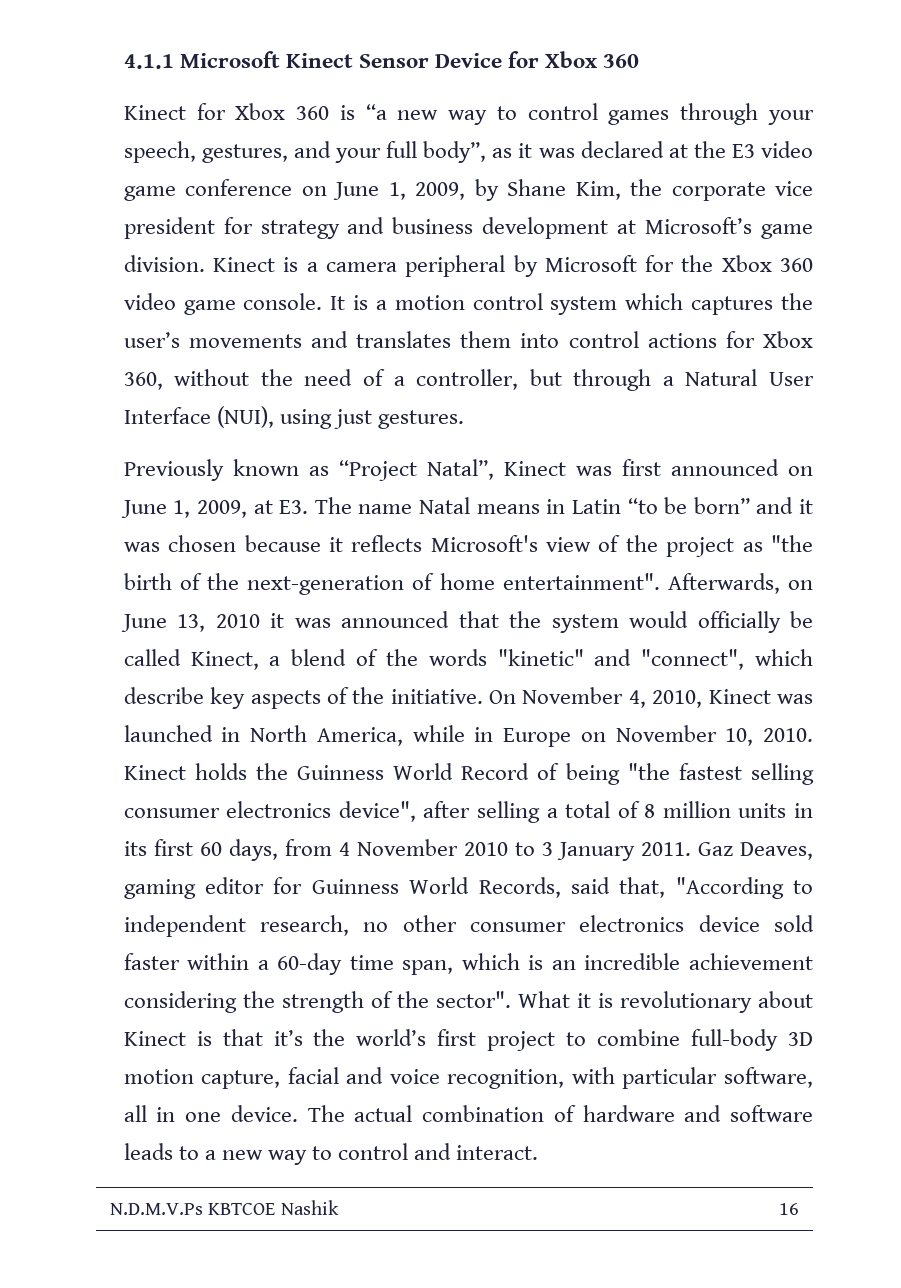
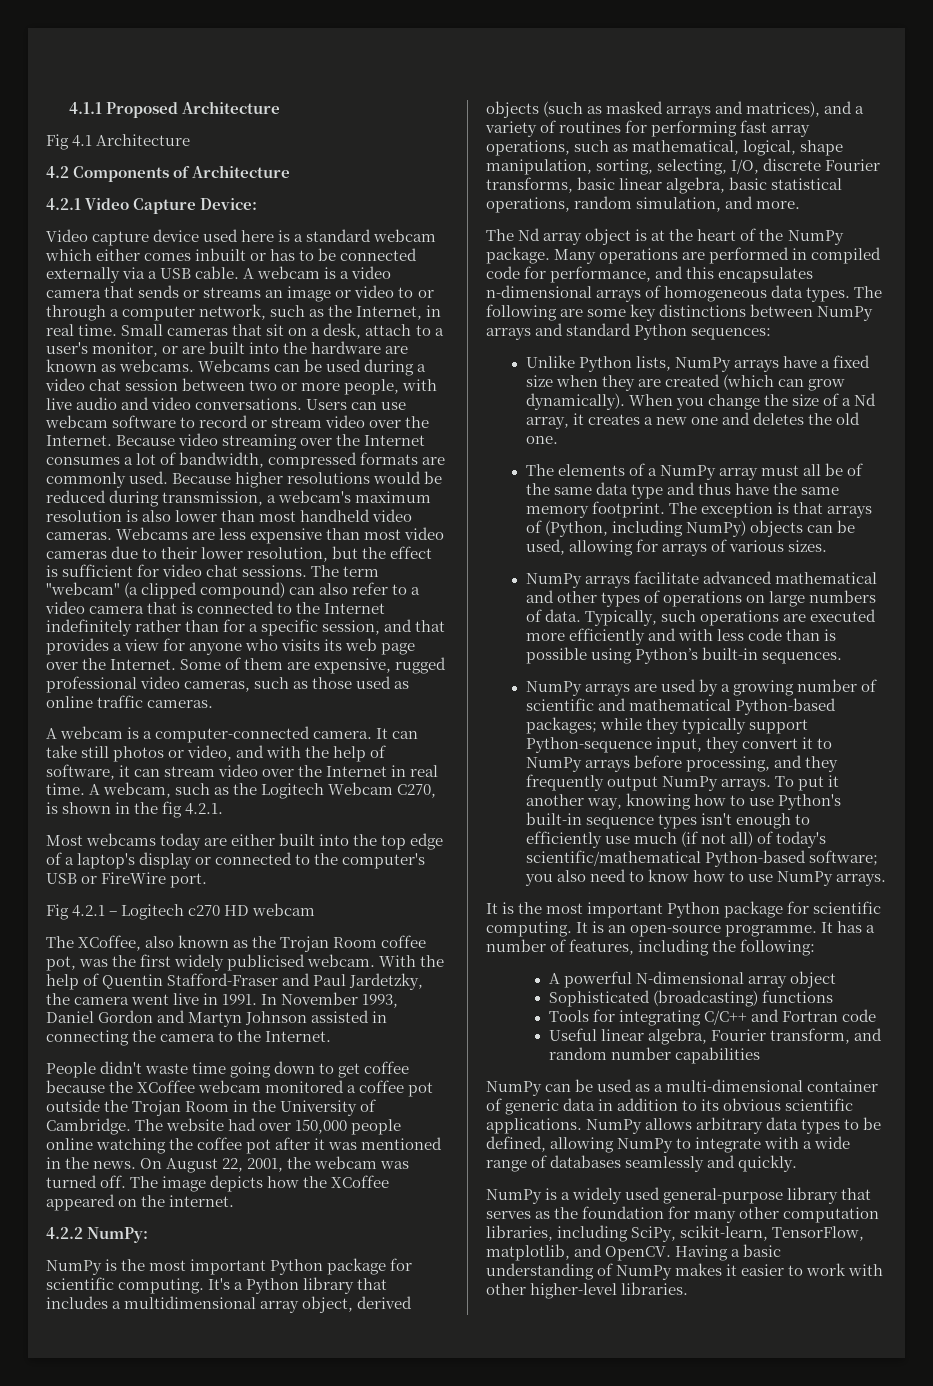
[179,51,640,68] [123,103,814,125] [123,141,813,163] [123,179,814,201] [123,217,813,239] [123,255,813,277] [123,293,814,315] [123,331,813,348] [123,369,814,391] [123,406,465,429] [123,459,813,481] [120,497,813,518] [123,535,813,557] [123,573,813,595] [120,611,814,633] [123,649,814,670] [123,687,813,709] [123,725,813,747] [123,763,814,785] [123,801,814,823] [123,839,813,861] [123,877,813,899] [123,915,815,937] [123,953,814,975] [123,991,813,1013] [123,1029,813,1051] [123,1067,813,1089] [123,1105,813,1122] [123,1143,539,1165] [109,1200,339,1215] [779,1203,800,1215] Microsoft Kinect Sensor Device for Xbox 360 // Kinect for Xbox 360 is “a new way to control games through your speech, gestures, and your full body”, as it was declared at the E3 video game conference on June 1, 2009, by Shane Kim, the corporate vice president for strategy and business development at Microsoft’s game division. Kinect is a camera peripheral by Microsoft for the Xbox 360 video game console. It is a motion control system which captures the user’s movements and translates them into control actions for Xbox 360, without the need of a controller, but through a Natural User Interface (NUI), using just gestures. // Previously known as “Project Natal”, Kinect was first announced on June 1, 2009, at E3. The name Natal means in Latin “to be born” and it was chosen because it reflects Microsoft's view of the project as "the birth of the next-generation of home entertainment". Afterwards, on June 13, 2010 it was announced that the system would officially be called Kinect, a blend of the words "kinetic" and "connect", which describe key aspects of the initiative. On November 4, 2010, Kinect was launched in North America, while in Europe on November 10, 2010. Kinect holds the Guinness World Record of being "the fastest selling consumer electronics device", after selling a total of 8 million units in its first 60 days, from 4 November 2010 to 3 January 2011. Gaz Deaves, gaming editor for Guinness World Records, said that, "According to independent research, no other consumer electronics device sold faster within a 60-day time span, which is an incredible achievement considering the strength of the sector". What it is revolutionary about Kinect is that it’s the world’s first project to combine full-body 3D motion capture, facial and voice recognition, with particular software, all in one device. The actual combination of hardware and software leads to a new way to control and interact. // N.D.M.V.Ps KBTCOE Nashik | 16 -> [106,101,281,118] [46,134,191,150] [46,165,291,182] [46,198,258,214] [46,229,437,246] [45,248,418,261] [46,266,392,283] [46,285,434,302] [46,304,442,321] [46,323,444,339] [46,341,409,357] [46,359,427,376] [45,378,438,395] [46,397,407,410] [45,415,430,428] [46,433,426,450] [46,452,446,469] [46,471,443,488] [46,490,432,507] [46,509,413,522] [46,527,445,544] [46,546,433,562] [46,564,380,577] [46,582,421,599] [45,601,386,614] [46,619,446,636] [46,638,416,655] [46,657,447,674] [46,676,410,693] [46,695,214,708] [46,726,419,743] [46,745,387,762] [46,764,439,780] [46,782,437,799] [46,801,224,818] [46,833,444,850] [46,852,426,869] [46,872,208,888] [46,903,316,920] [46,935,427,952] [46,954,445,971] [46,973,424,990] [46,992,399,1008] [46,1010,388,1027] [46,1030,332,1046] [46,1061,410,1078] [46,1080,434,1097] [46,1099,377,1116] [46,1118,402,1135] [46,1137,443,1154] [46,1156,410,1173] [46,1175,390,1192] [46,1194,235,1211] [46,1227,149,1243] [46,1258,413,1275] [46,1277,388,1294] [46,1296,413,1313] [486,101,865,118] [485,120,811,137] [486,140,844,156] [486,158,881,175] [486,177,843,194] [486,196,801,213] [486,228,844,245] [486,247,882,264] [486,266,814,283] [486,285,883,302] [486,304,874,321] [486,323,772,340] [525,355,871,372] [525,374,846,391] [525,393,877,410] [525,412,861,429] [525,436,558,444] [525,463,864,480] [525,482,840,499] [525,501,873,518] [525,520,856,537] [525,539,828,556] [525,571,877,588] [525,590,877,607] [525,609,877,626] [525,628,837,645] [525,647,842,664] [525,679,878,696] [525,698,836,715] [525,717,808,734] [525,737,832,753] [525,755,838,772] [525,774,840,791] [525,793,842,810] [525,812,810,829] [525,831,827,848] [525,850,878,867] [524,869,887,886] [486,901,882,918] [486,921,876,937] [486,939,816,956] [548,971,837,988] [548,990,834,1007] [548,1009,877,1026] [548,1028,883,1045] [548,1047,761,1064] [486,1079,879,1096] [486,1098,854,1115] [486,1117,882,1134] [486,1136,851,1153] [486,1155,798,1172] [486,1187,872,1204] [486,1206,880,1223] [486,1225,865,1242] [486,1244,782,1261] [486,1263,884,1280] [486,1282,689,1299] Proposed Architecture // Fig 4.1 Architecture // 4.2 Components of Architecture // 4.2.1 Video Capture Device: // Video capture device used here is a standard webcam which either comes inbuilt or has to be connected externally via a USB cable. A webcam is a video camera that sends or streams an image or video to or through a computer network, such as the Internet, in real time. Small cameras that sit on a desk, attach to a user's monitor, or are built into the hardware are known as webcams. Webcams can be used during a video chat session between two or more people, with live audio and video conversations. Users can use webcam software to record or stream video over the Internet. Because video streaming over the Internet consumes a lot of bandwidth, compressed formats are commonly used. Because higher resolutions would be reduced during transmission, a webcam's maximum resolution is also lower than most handheld video cameras. Webcams are less expensive than most video cameras due to their lower resolution, but the effect is sufficient for video chat sessions. The term "webcam" (a clipped compound) can also refer to a video camera that is connected to the Internet indefinitely rather than for a specific session, and that provides a view for anyone who visits its web page over the Internet. Some of them are expensive, rugged professional video cameras, such as those used as online traffic cameras. // A webcam is a computer-connected camera. It can take still photos or video, and with the help of software, it can stream video over the Internet in real time. A webcam, such as the Logitech Webcam C270, is shown in the fig 4.2.1. // Most webcams today are either built into the top edge of a laptop's display or connected to the computer's USB or FireWire port. // Fig 4.2.1 – Logitech c270 HD webcam // The XCoffee, also known as the Trojan Room coffee pot, was the first widely publicised webcam. With the help of Quentin Stafford-Fraser and Paul Jardetzky, the camera went live in 1991. In November 1993, Daniel Gordon and Martyn Johnson assisted in connecting the camera to the Internet. // People didn't waste time going down to get coffee because the XCoffee webcam monitored a coffee pot outside the Trojan Room in the University of Cambridge. The website had over 150,000 people online watching the coffee pot after it was mentioned in the news. On August 22, 2001, the webcam was turned off. The image depicts how the XCoffee appeared on the internet. // 4.2.2 NumPy: // NumPy is the most important Python package for scientific computing. It's a Python library that includes a multidimensional array object, derived objects (such as masked arrays and matrices), and a variety of routines for performing fast array operations, such as mathematical, logical, shape manipulation, sorting, selecting, I/O, discrete Fourier transforms, basic linear algebra, basic statistical operations, random simulation, and more. // The Nd array object is at the heart of the NumPy package. Many operations are performed in compiled code for performance, and this encapsulates n-dimensional arrays of homogeneous data types. The following are some key distinctions between NumPy arrays and standard Python sequences: // Unlike Python lists, NumPy arrays have a fixed size when they are created (which can grow dynamically). When you change the size of a Nd array, it creates a new one and deletes the old one. // The elements of a NumPy array must all be of the same data type and thus have the same memory footprint. The exception is that arrays of (Python, including NumPy) objects can be used, allowing for arrays of various sizes. // NumPy arrays facilitate advanced mathematical and other types of operations on large numbers of data. Typically, such operations are executed more efficiently and with less code than is possible using Python’s built-in sequences. // NumPy arrays are used by a growing number of scientific and mathematical Python-based packages; while they typically support Python-sequence input, they convert it to NumPy arrays before processing, and they frequently output NumPy arrays. To put it another way, knowing how to use Python's built-in sequence types isn't enough to efficiently use much (if not all) of today's scientific/mathematical Python-based software; you also need to know how to use NumPy arrays. // It is the most important Python package for scientific computing. It is an open-source programme. It has a number of features, including the following: // A powerful N-dimensional array object // Sophisticated (broadcasting) functions // Tools for integrating C/C++ and Fortran code // Useful linear algebra, Fourier transform, and random number capabilities // NumPy can be used as a multi-dimensional container of generic data in addition to its obvious scientific applications. NumPy allows arbitrary data types to be defined, allowing NumPy to integrate with a wide range of databases seamlessly and quickly. // NumPy is a widely used general-purpose library that serves as the foundation for many other computation libraries, including SciPy, scikit-learn, TensorFlow, matplotlib, and OpenCV. Having a basic understanding of NumPy makes it easier to work with other higher-level libraries.

